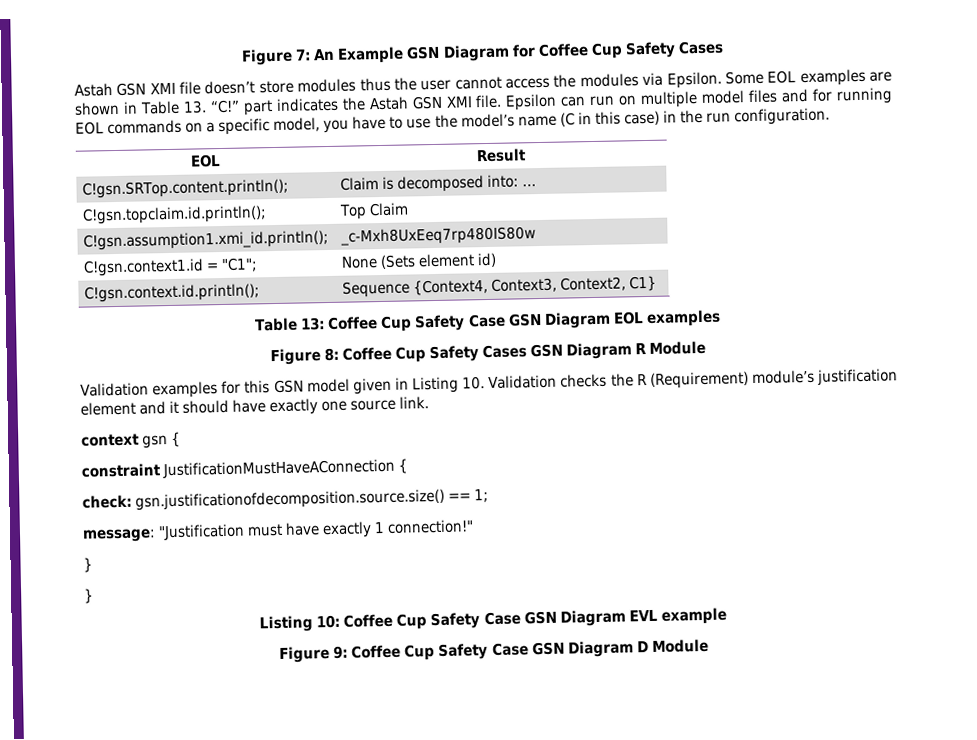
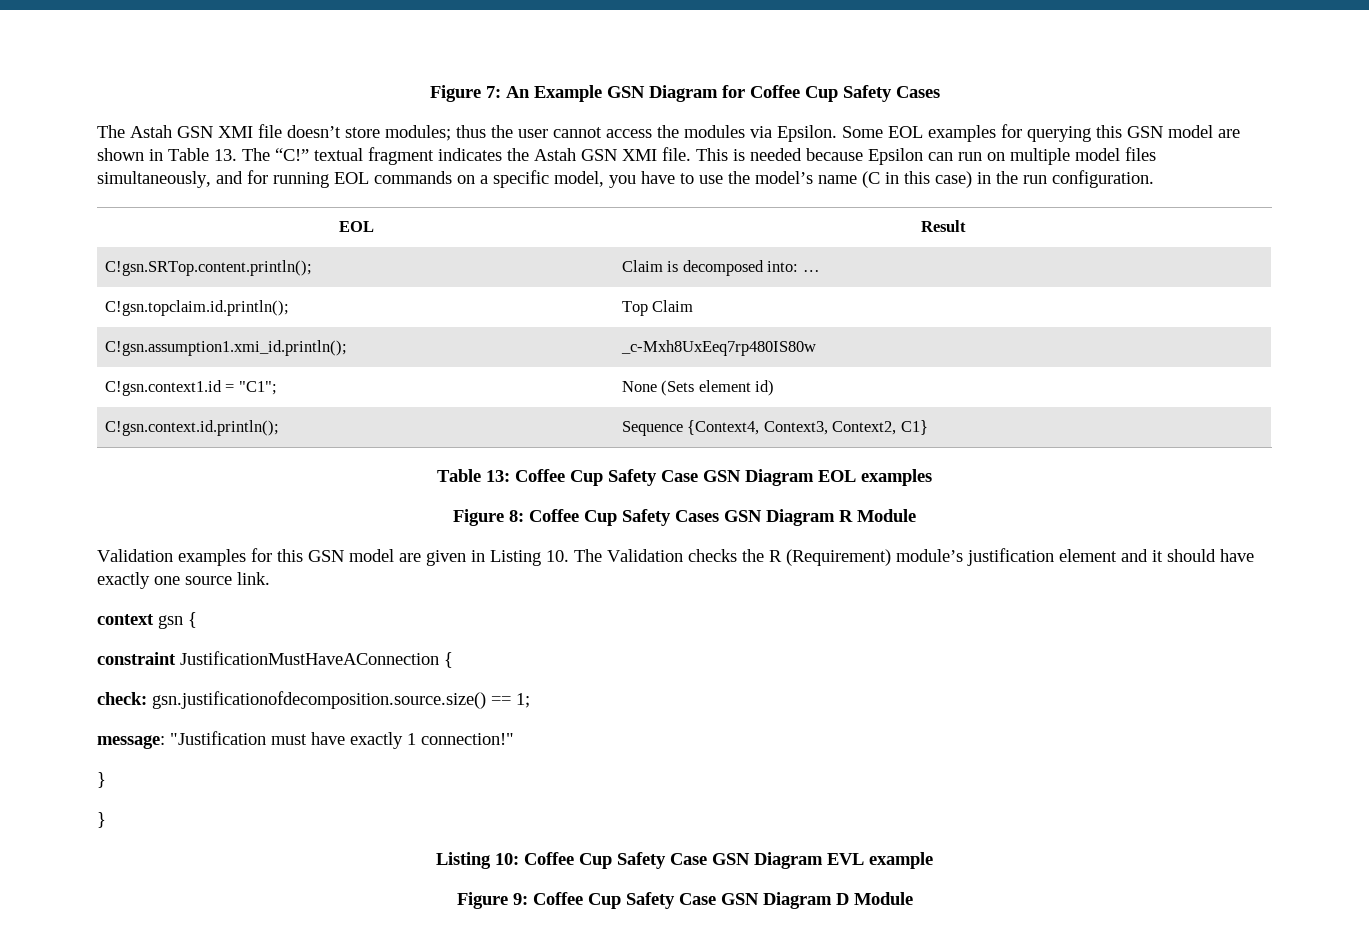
(724, 47) none -> [97,125,125,138] The
[297,78,357,93] modules -> [385,125,451,141] modules;
(866, 77) none -> [1001,124,1213,142] for querying this GSN model
[209,99,273,116] “C!” part -> [242,147,434,165] The “C!” textual fragment
(503, 101) none -> [696,148,863,161] This is needed because
(779, 96) none -> [97,171,211,188] simultaneously,
(350, 385) none -> [399,553,421,562] are
(486, 383) none -> [574,549,602,562] The

